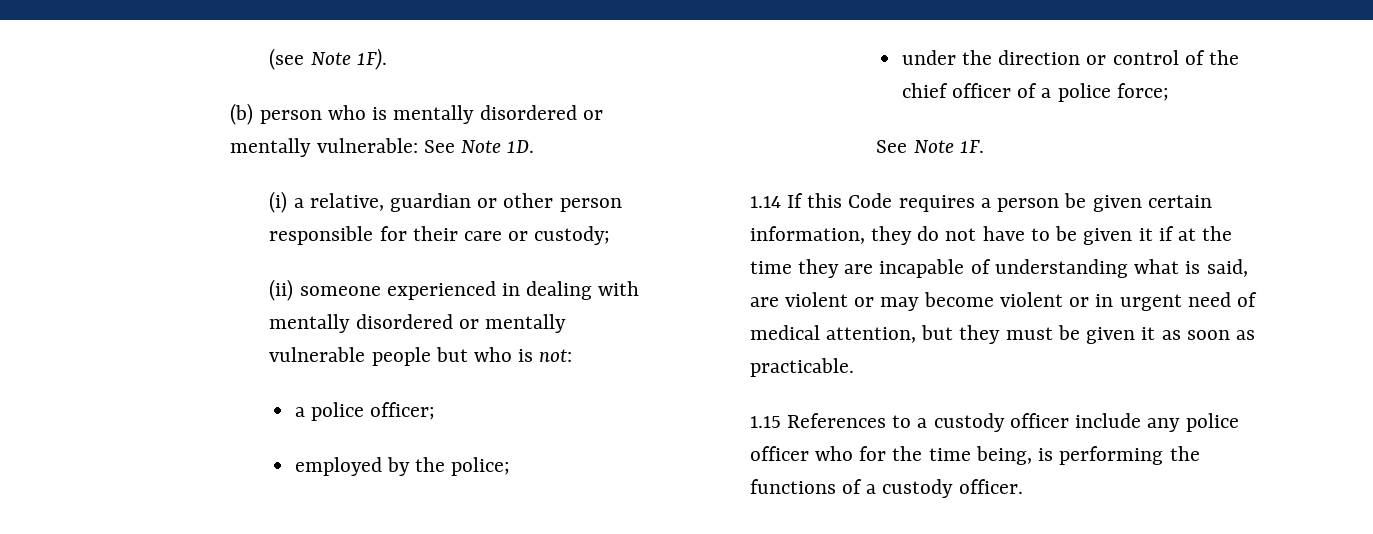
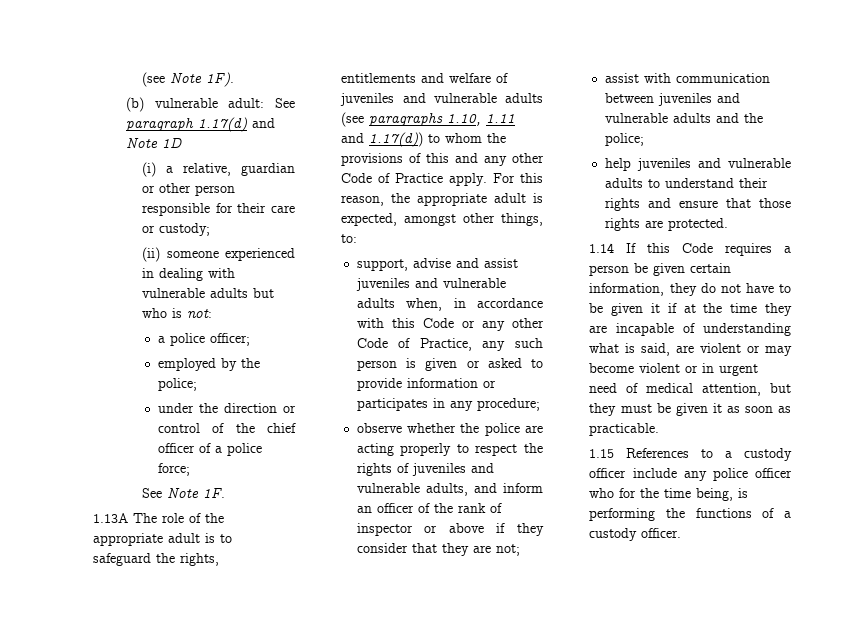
[259,105,603,124] [230,138,535,157] person who is mentally disordered or mentally vulnerable: See Note 1D. -> [154,98,295,108] [126,117,276,132] [126,137,183,148] vulnerable adult: See paragraph 1.17(d) and Note 1D
[269,314,567,333] [269,347,431,366] mentally disordered or mentally vulnerable people -> [142,288,249,298] vulnerable adults
(984, 146) none -> [93,513,225,523] [93,533,233,546] [93,553,220,566] [341,73,509,83] [340,93,543,106] [341,112,516,127] [341,132,507,147] [341,153,544,166] [341,173,543,186] [341,193,543,206] [341,213,543,226] [341,234,358,243] [356,258,518,271] [355,278,506,291] [356,298,543,311] [356,318,544,331] [356,338,543,351] [356,358,543,371] [356,378,496,391] [356,398,540,411] [356,423,543,436] [356,443,543,456] [356,463,494,476] [356,483,543,496] [356,503,502,513] [356,523,544,536] [356,543,520,556] [604,73,770,83] [604,93,740,106] [604,113,763,123] [604,133,644,146] [604,158,791,171] [604,178,768,188] [604,198,791,211] [604,218,728,231] // 1.13A The role of the appropriate adult is to safeguard the rights, entitlements and welfare of juveniles and vulnerable adults (see paragraphs 1.10, 1.11 and 1.17(d)) to whom the provisions of this and any other Code of Practice apply. For this reason, the appropriate adult is expected, amongst other things, to: // support, advise and assist juveniles and vulnerable adults when, in accordance with this Code or any other Code of Practice, any such person is given or asked to provide information or participates in any procedure; // observe whether the police are acting properly to respect the rights of juveniles and vulnerable adults, and inform an officer of the rank of inspector or above if they consider that they are not; // assist with communication between juveniles and vulnerable adults and the police; // help juveniles and vulnerable adults to understand their rights and ensure that those rights are protected.

